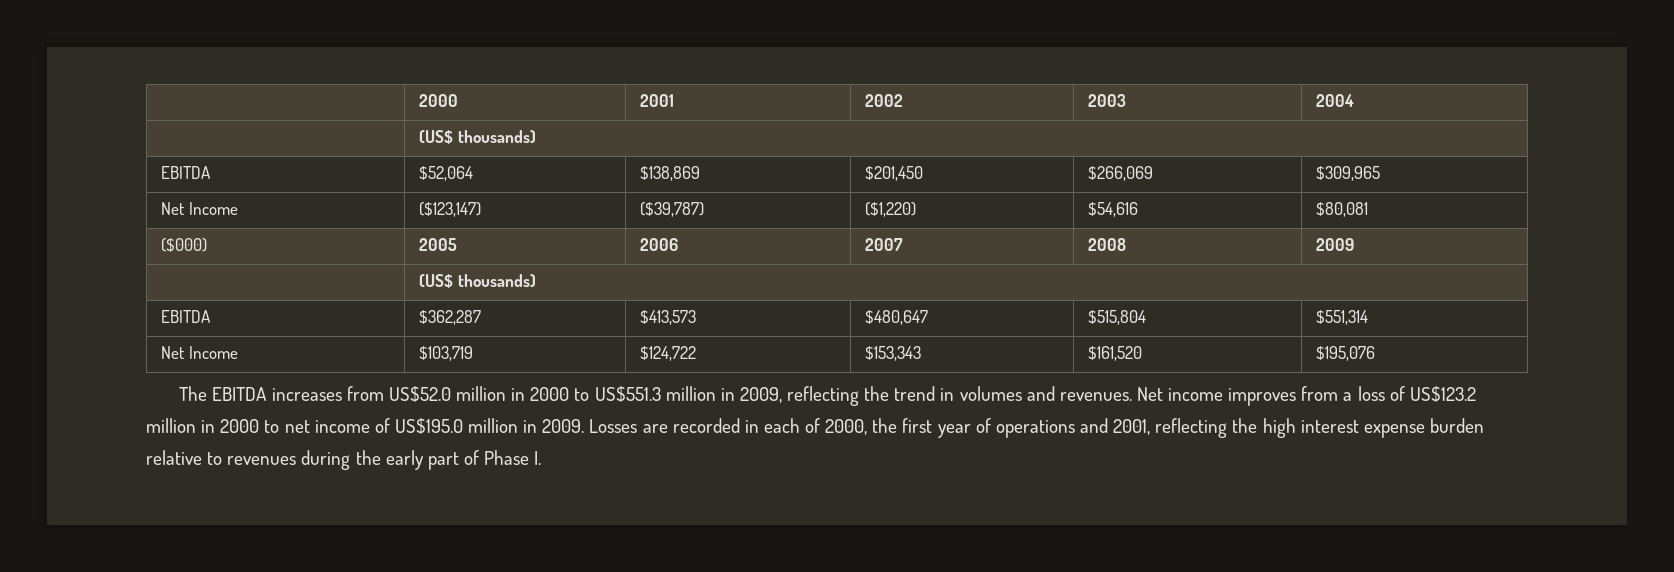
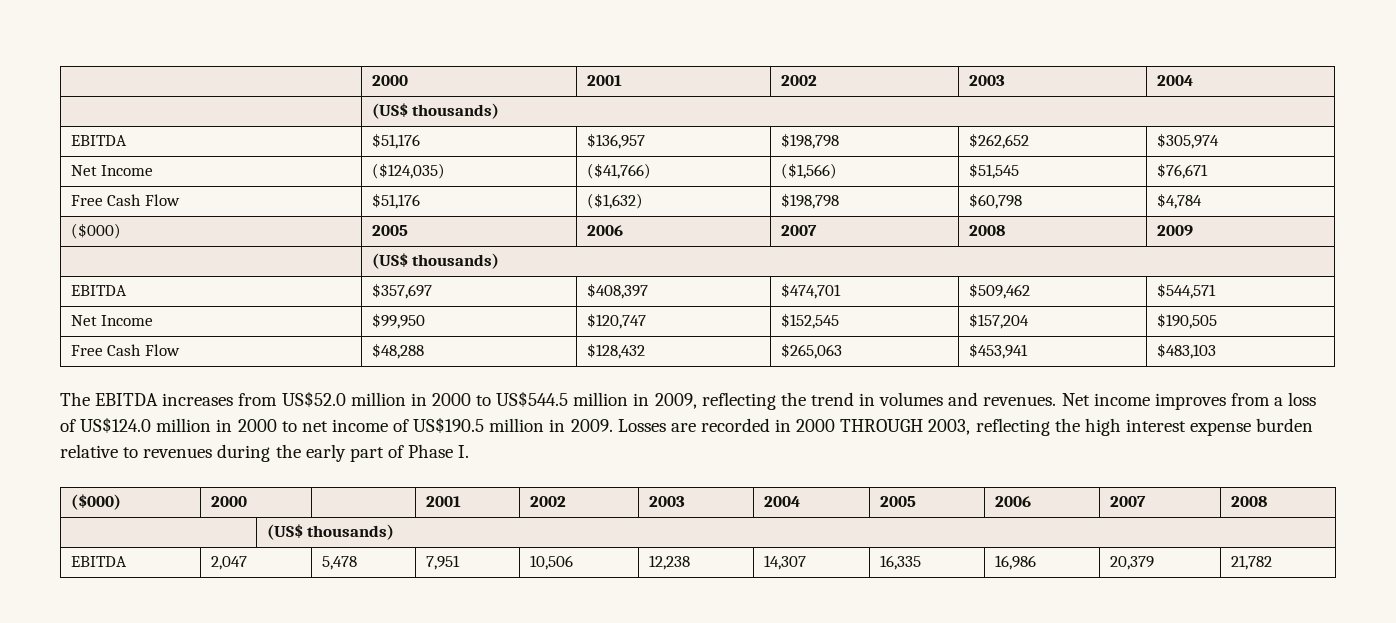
[418,166,473,181] [639,166,700,181] [864,166,923,181] [1087,166,1153,181] [1315,166,1380,181] [160,202,238,215] [418,202,481,217] [639,202,704,217] [864,202,916,217] [1087,202,1138,217] [1315,202,1368,217] $52,064 | $138,869 | $201,450 | $266,069 | $309,965 // Net Income | ($123,147) | ($39,787) | ($1,220) | $54,616 | $80,081 -> [371,133,420,149] [586,133,645,149] [780,133,839,149] [968,133,1029,149] [1156,133,1219,149] [70,165,154,176] [371,163,445,179] [586,163,651,179] [780,163,837,179] [968,163,1019,179] [1156,163,1208,179] [70,194,180,206] [371,193,420,209] [586,193,643,209] [780,193,839,209] [968,193,1022,209] [1156,193,1202,209] $51,176 | $136,957 | $198,798 | $262,652 | $305,974 // Net Income | ($124,035) | ($41,766) | ($1,566) | $51,545 | $76,671 // Free Cash Flow | $51,176 | ($1,632) | $198,798 | $60,798 | $4,784
[418,310,481,325] [639,310,696,325] [864,310,928,325] [1087,310,1146,325] [1315,310,1368,325] [160,346,238,359] [418,346,473,361] [639,346,696,361] [864,346,921,361] [1087,346,1142,361] [1315,346,1375,361] $362,287 | $413,573 | $480,647 | $515,804 | $551,314 // Net Income | $103,719 | $124,722 | $153,343 | $161,520 | $195,076 -> [371,283,432,299] [586,283,648,299] [780,283,841,299] [968,283,1030,299] [1156,283,1216,299] [70,315,154,326] [371,313,425,329] [586,313,646,329] [780,313,839,329] [968,313,1029,329] [1156,313,1217,329] [70,344,180,356] [371,343,424,359] [586,343,645,359] [780,343,842,359] [968,343,1028,359] [1156,343,1216,359] $357,697 | $408,397 | $474,701 | $509,462 | $544,571 // Net Income | $99,950 | $120,747 | $152,545 | $157,204 | $190,505 // Free Cash Flow | $48,288 | $128,432 | $265,063 | $453,941 | $483,103
[594,386,661,402] US$551.3 -> [496,391,569,407] US$544.5
[1409,386,1476,402] US$123.2 -> [80,417,152,433] US$124.0
[394,418,463,434] US$195.0 -> [413,417,485,433] US$190.5
[763,418,1151,438] each of 2000, the first year of operations and 2001, -> [796,419,971,435] 2000 THROUGH 2003,
(542, 458) none -> [70,494,121,510] [210,496,247,507] [425,496,461,507] [529,496,566,507] [648,496,685,507] [763,496,800,507] [879,496,916,507] [994,496,1031,507] [1109,496,1146,507] [1230,496,1267,507] [266,524,395,540] [70,556,127,567] [210,556,247,570] [321,556,357,570] [425,555,460,570] [529,555,573,570] [648,555,690,570] [763,555,806,570] [879,555,921,570] [994,555,1036,570] [1109,556,1154,570] [1230,555,1272,570] // ($000) | 2000 | | 2001 | 2002 | 2003 | 2004 | 2005 | 2006 | 2007 | 2008 // | (US$ thousands) // EBITDA | 2,047 | 5,478 | 7,951 | 10,506 | 12,238 | 14,307 | 16,335 | 16,986 | 20,379 | 21,782

